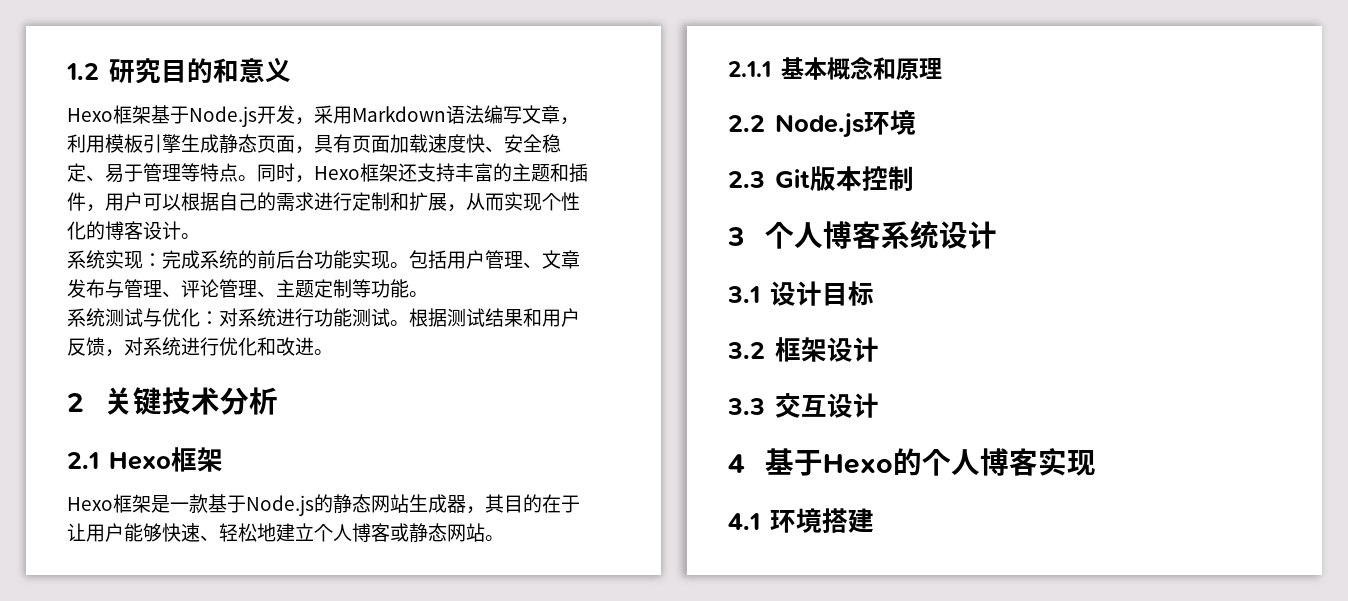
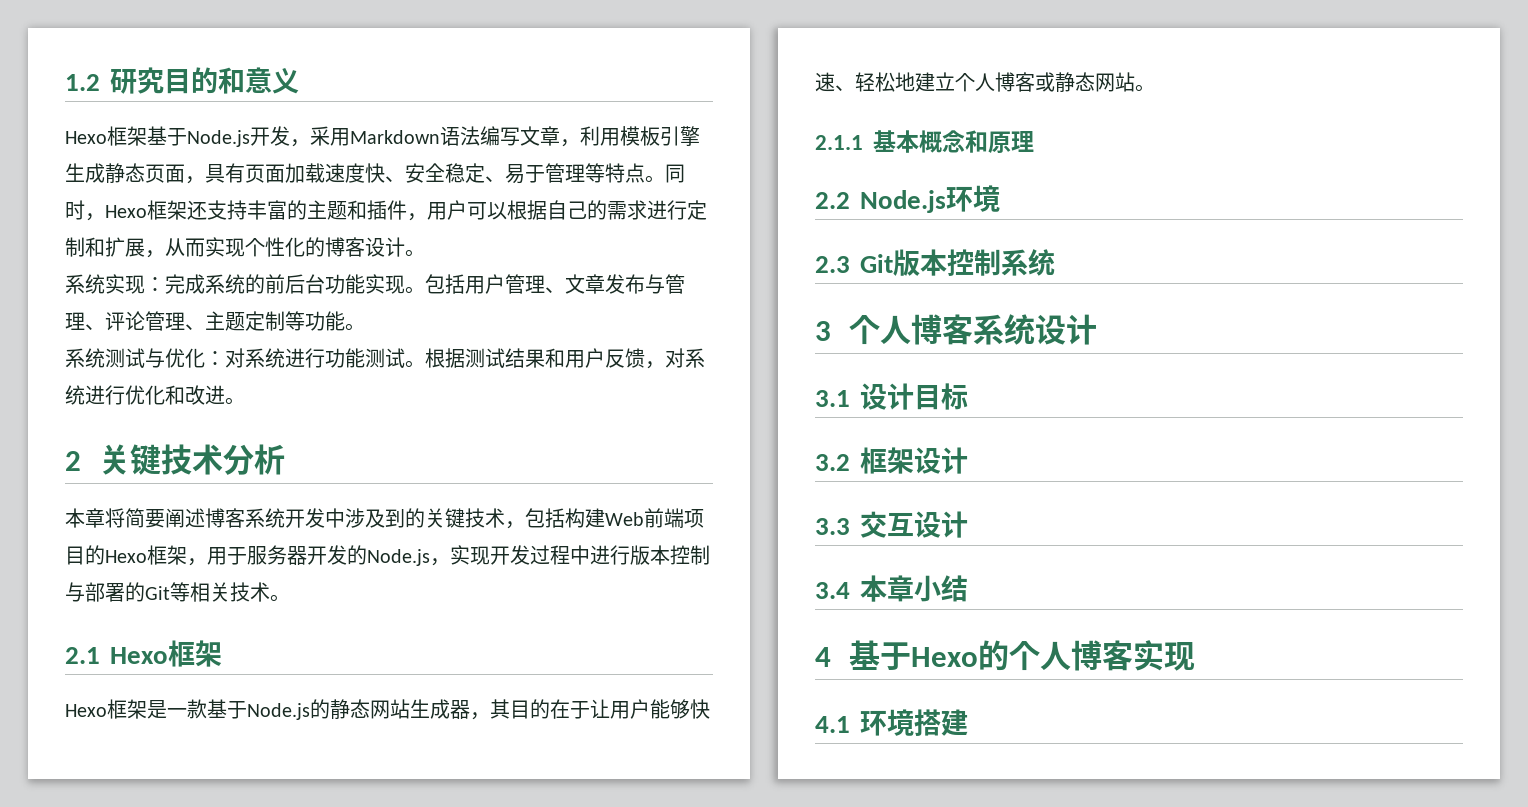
(278, 401) none -> [65,508,704,529] [65,545,710,566] [65,582,290,602] // 本章将简要阐述博客系统开发中涉及到的关键技术，包括构建Web前端项目的Hexo框架，用于服务器开发的Node.js，实现开发过程中进行版本控制与部署的Git等相关技术。
(914, 178) none -> [1001,249,1055,276] 系统
(879, 405) none -> [815,575,968,602] // 3.4本章小结

